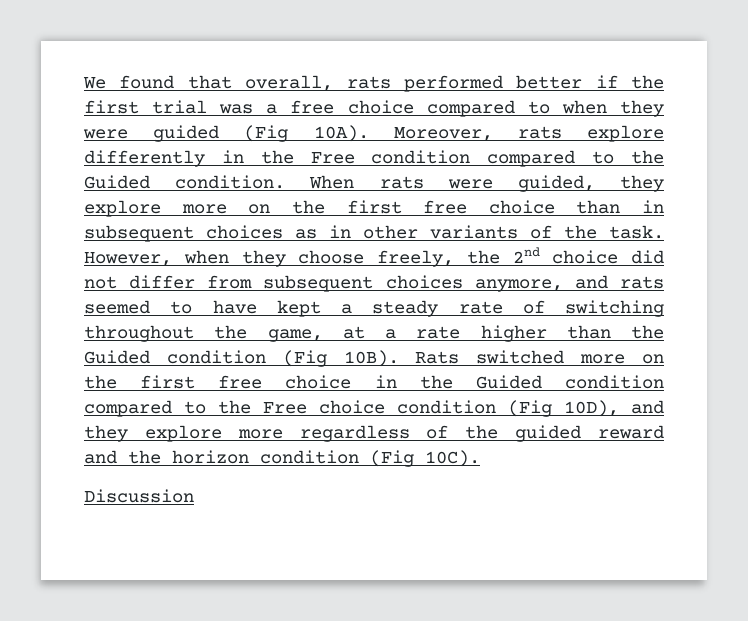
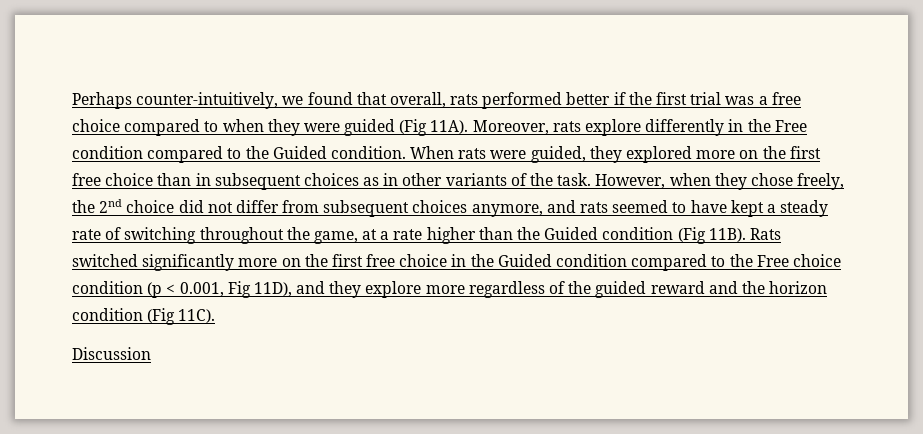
[83,77,106,89] We -> [72,92,304,109] Perhaps counter-intuitively, we
[313,125,369,142] 10A). -> [430,120,469,134] 11A).
[84,200,161,217] explore -> [626,146,693,163] explored
[298,250,365,264] choose -> [750,173,793,186] chose
[343,350,399,367] 10B). -> [708,228,746,242] 11B).
(565, 357) none -> [142,254,235,271] significantly
[508,400,619,417] (Fig 10D), -> [147,281,292,298] (p < 0.001, Fig 11D),
[425,450,480,467] 10C). -> [178,309,216,323] 11C).

